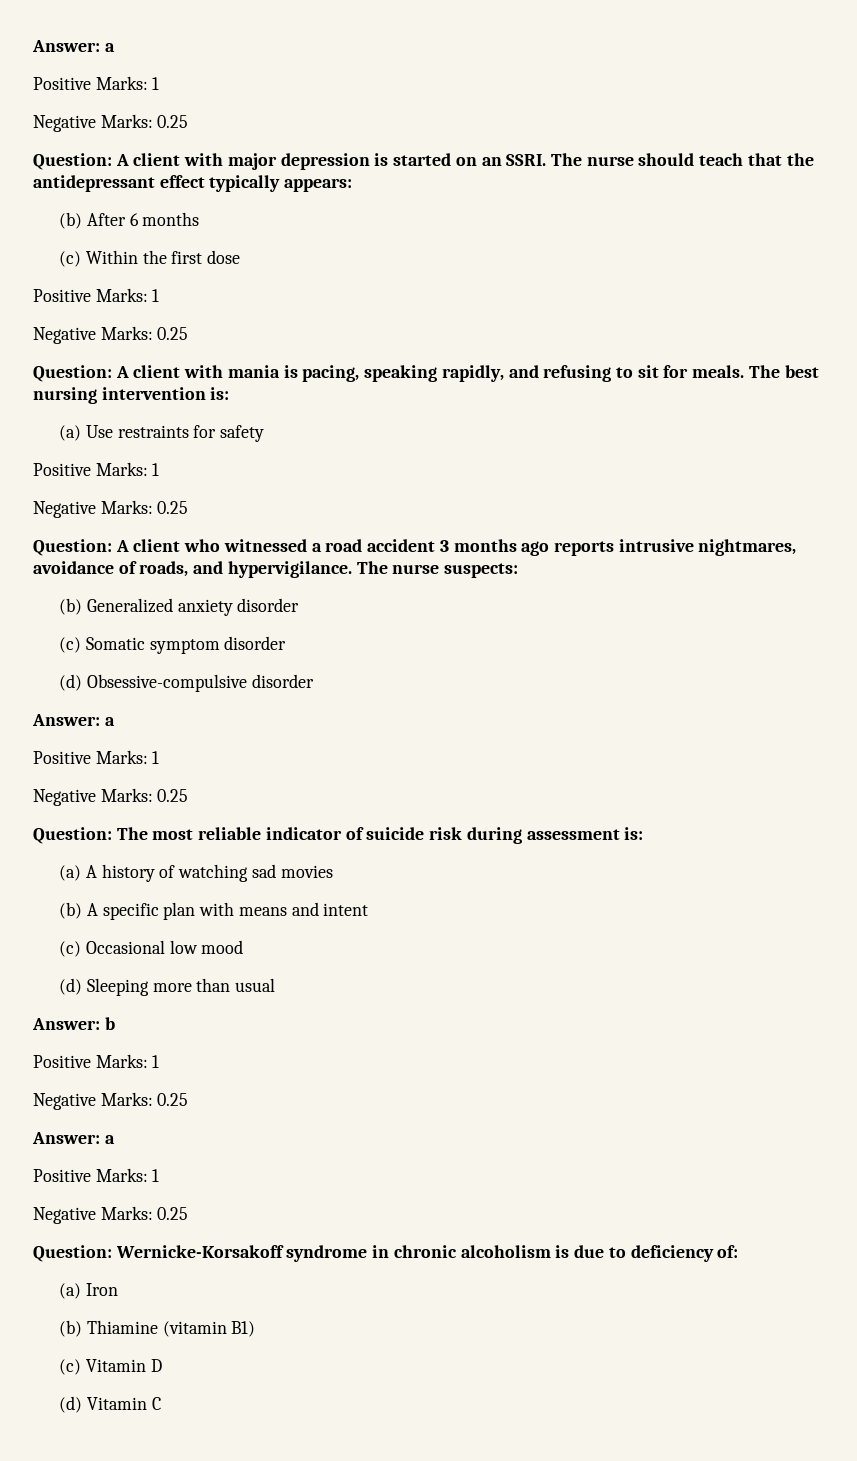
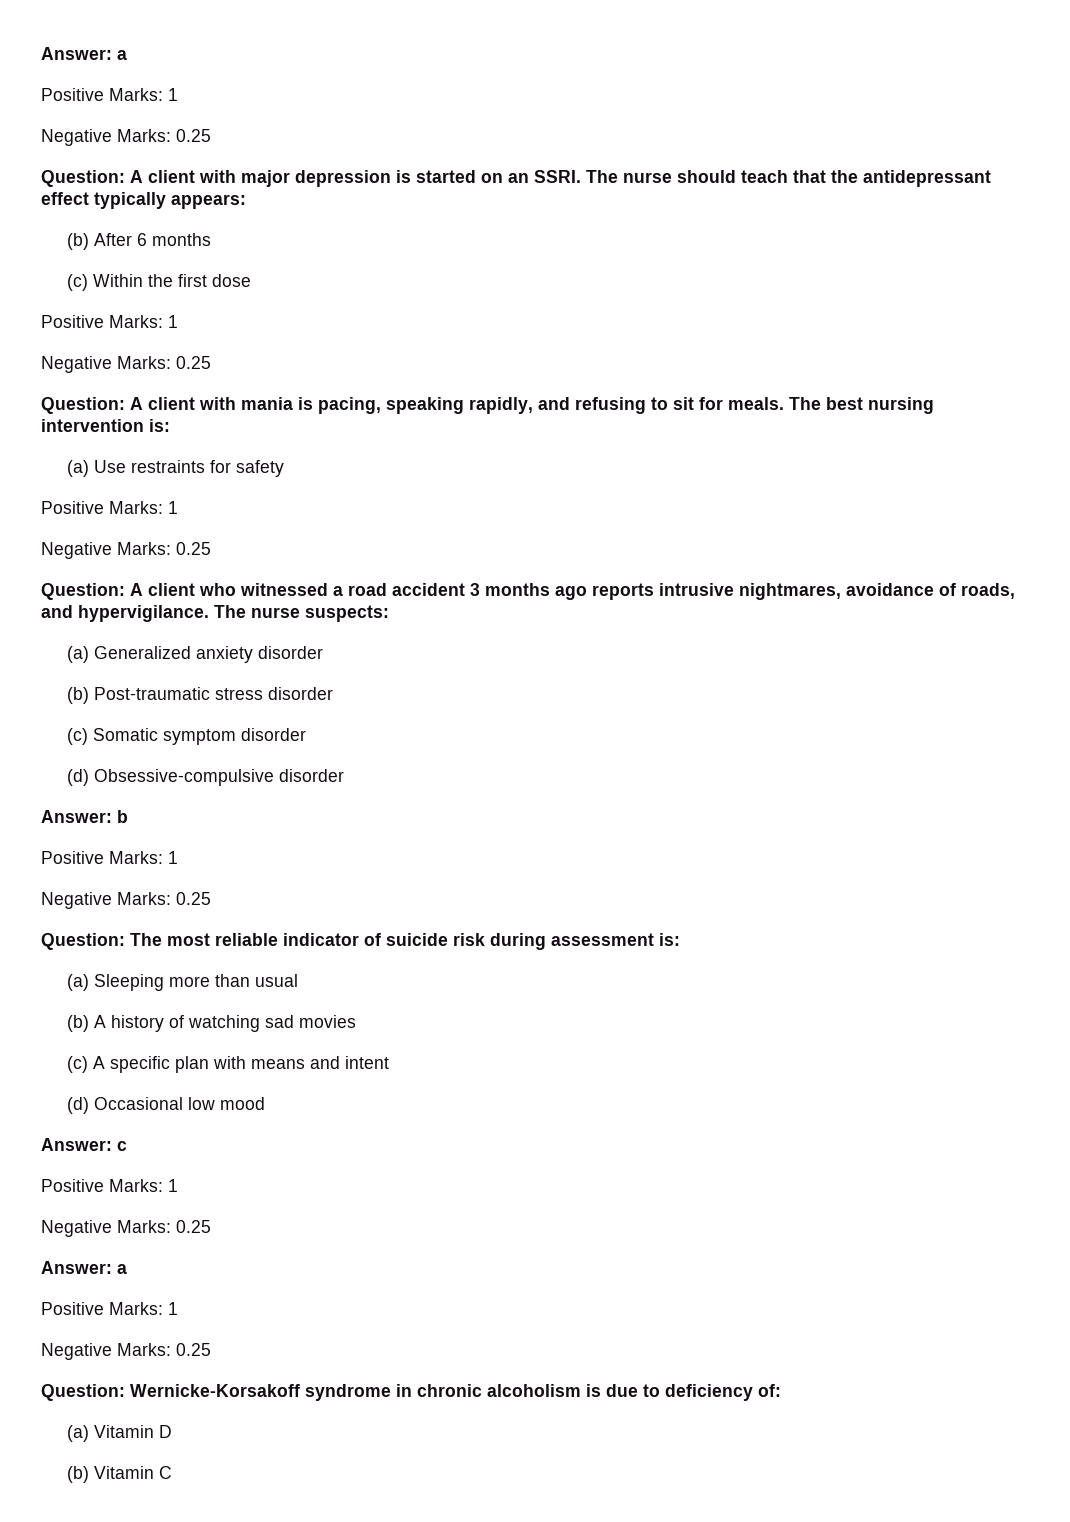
[59,598,83,615] (b) -> [67,646,90,663] (a)
(300, 605) none -> [67,687,334,704] // (b) Post-traumatic stress disorder
[104,717,115,726] a -> [117,810,128,823] b
(82, 873) none -> [94,974,299,991] [67,1015,90,1032] Sleeping more than usual // (b)
[59,902,83,919] (b) -> [67,1056,89,1073] (c)
[59,941,82,957] (c) -> [67,1097,90,1114] (d)
[59,978,276,996] [32,1017,115,1030] // (d) Sleeping more than usual // Answer: b -> [41,1138,127,1151] // Answer: c
[85,1283,118,1296] [59,1320,256,1337] [59,1359,82,1375] Iron // (b) Thiamine (vitamin B1) // (c) -> (90, 1433) none
[59,1396,83,1413] (d) -> [67,1466,90,1483] (b)

